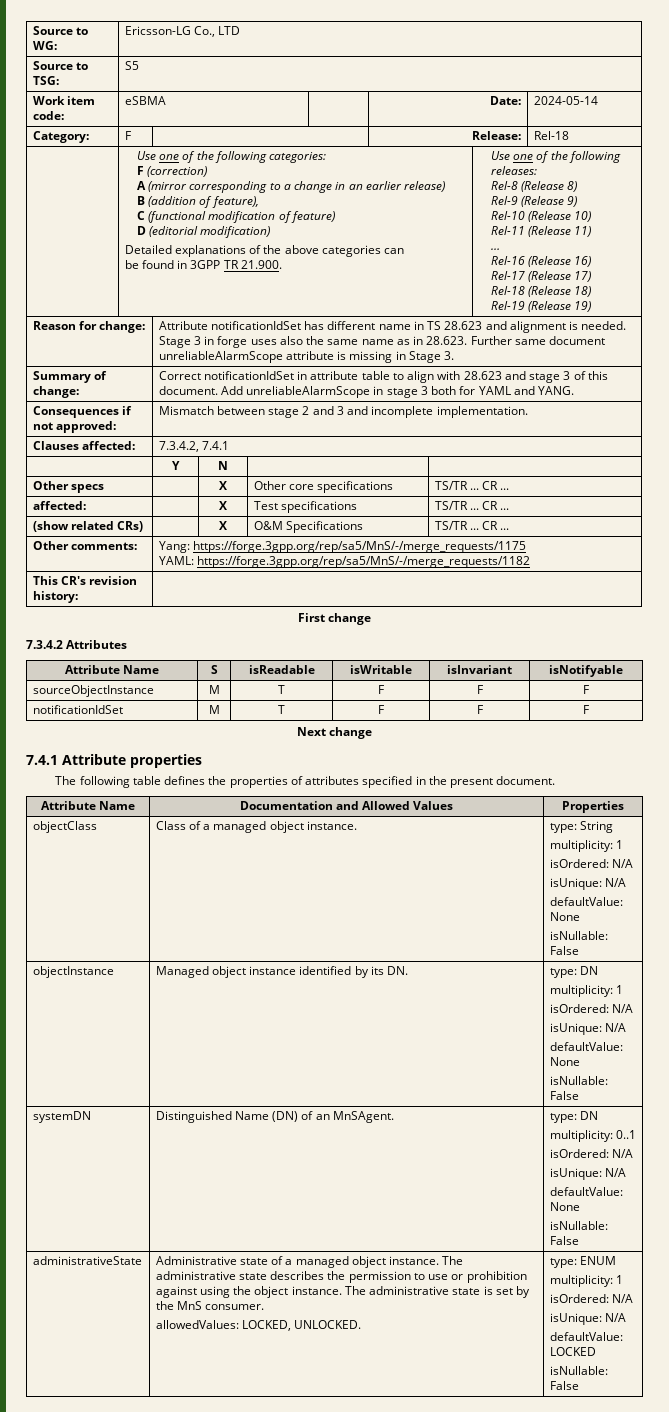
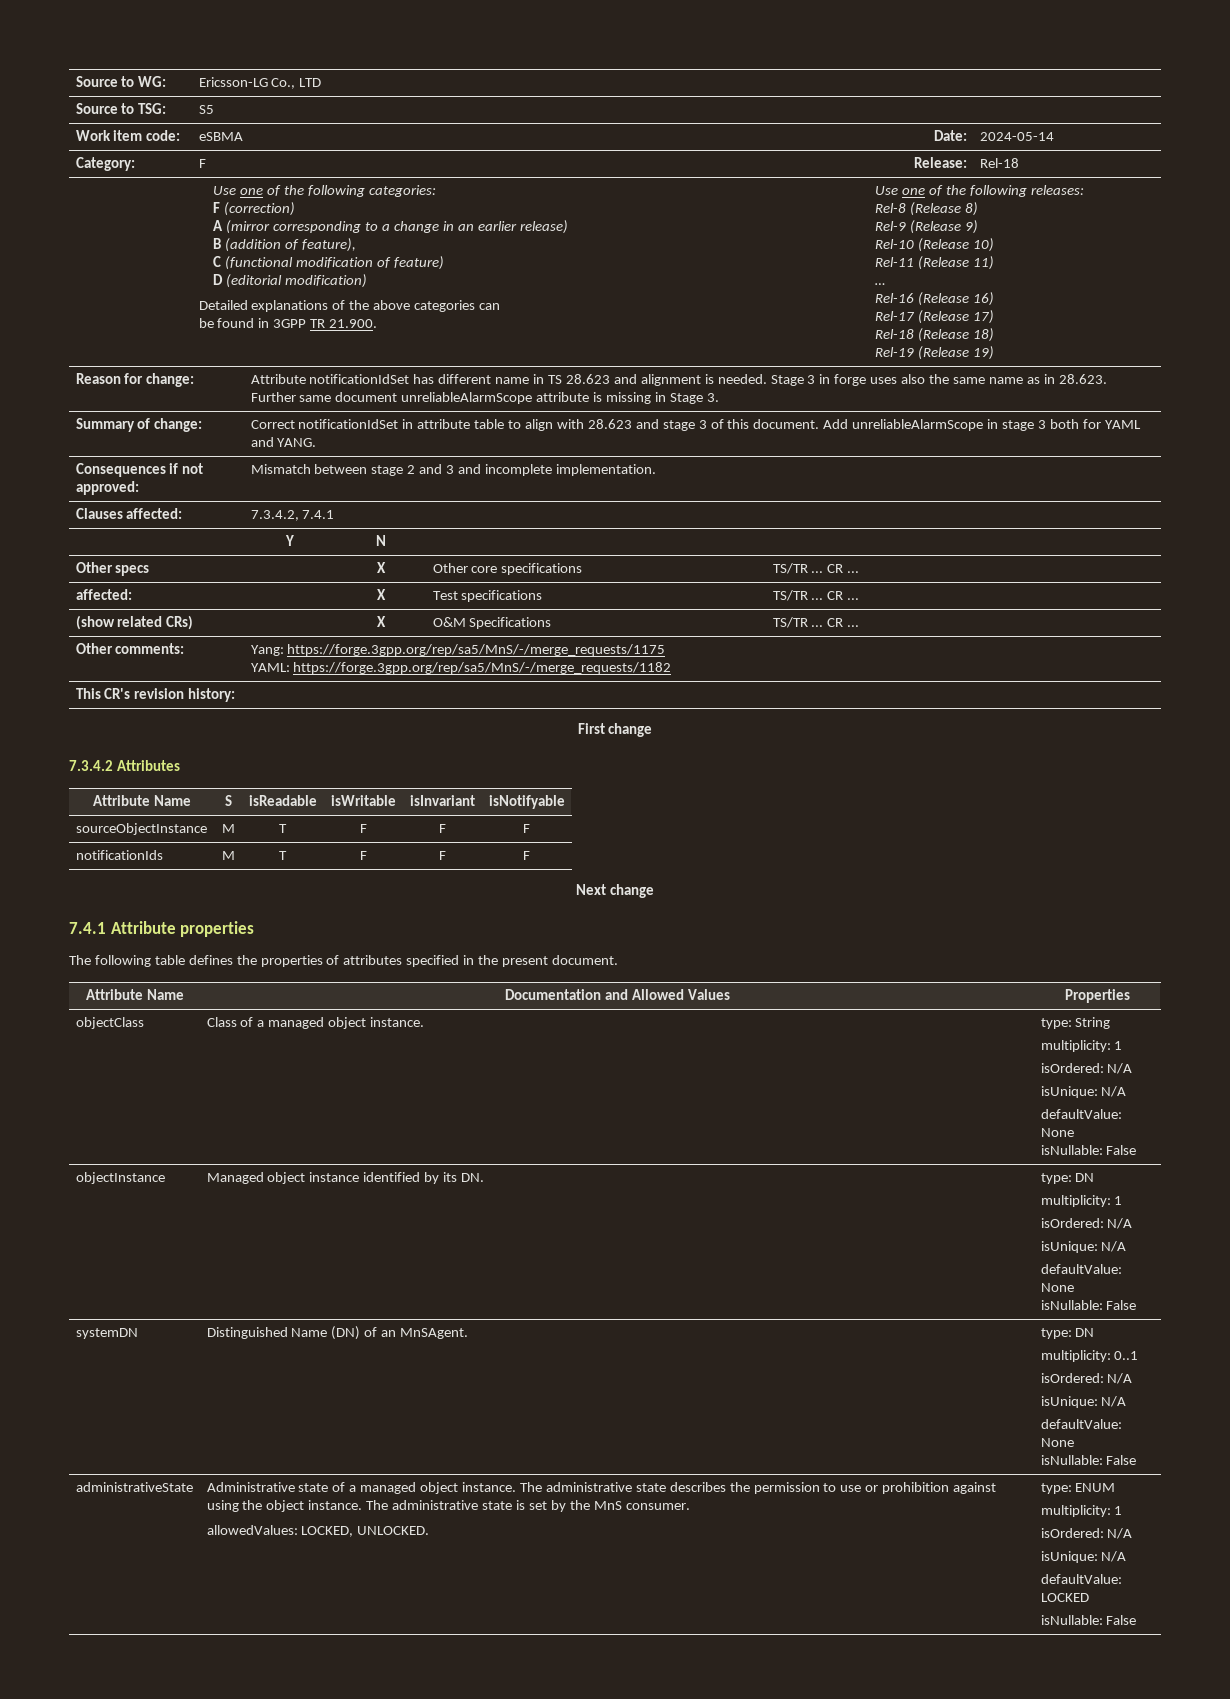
[32,705,123,714] notificationIdSet -> [75,850,163,860] notificationIds

